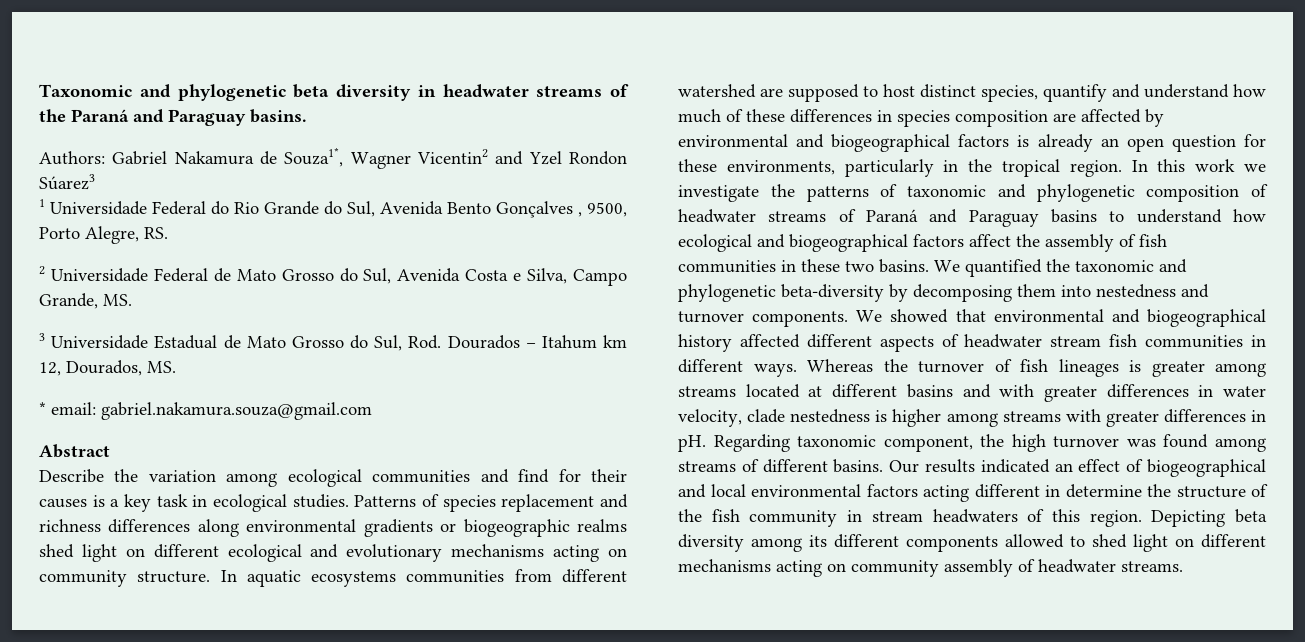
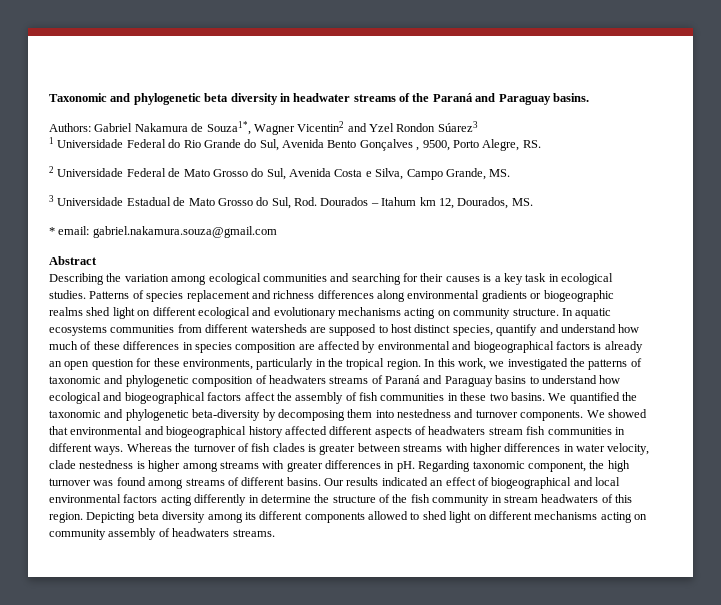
[39,469,104,483] Describe -> [49,273,104,285] Describing
[518,469,550,483] find -> [351,273,401,285] searching
[678,84,756,98] watershed -> [250,324,307,333] watersheds
[1195,159,1266,172] [678,185,759,202] work we investigate -> [457,358,568,370] work, we investigated
[678,209,756,223] headwater -> [268,375,326,384] headwaters
[964,334,1043,348] headwater -> [428,426,486,435] headwaters
[1058,359,1119,377] lineages -> [272,443,305,452] clades
[1215,363,1266,377] [678,384,1097,402] among streams located at different basins and with greater -> [357,443,502,455] between streams with higher
[974,484,1040,498] different -> [194,494,247,506] differently
[1038,559,1116,573] headwater -> [172,528,230,537] headwaters

